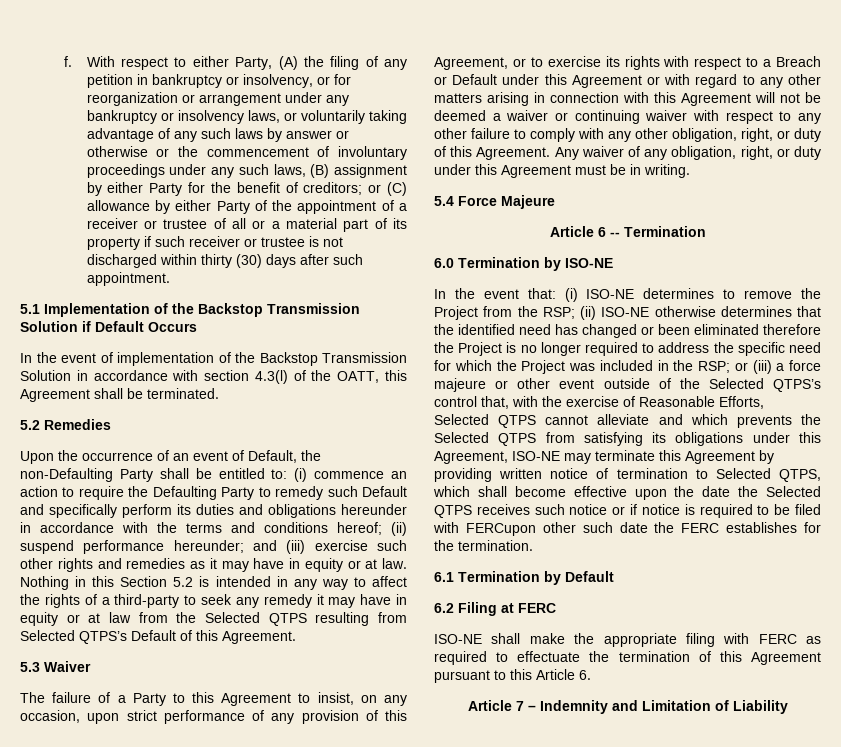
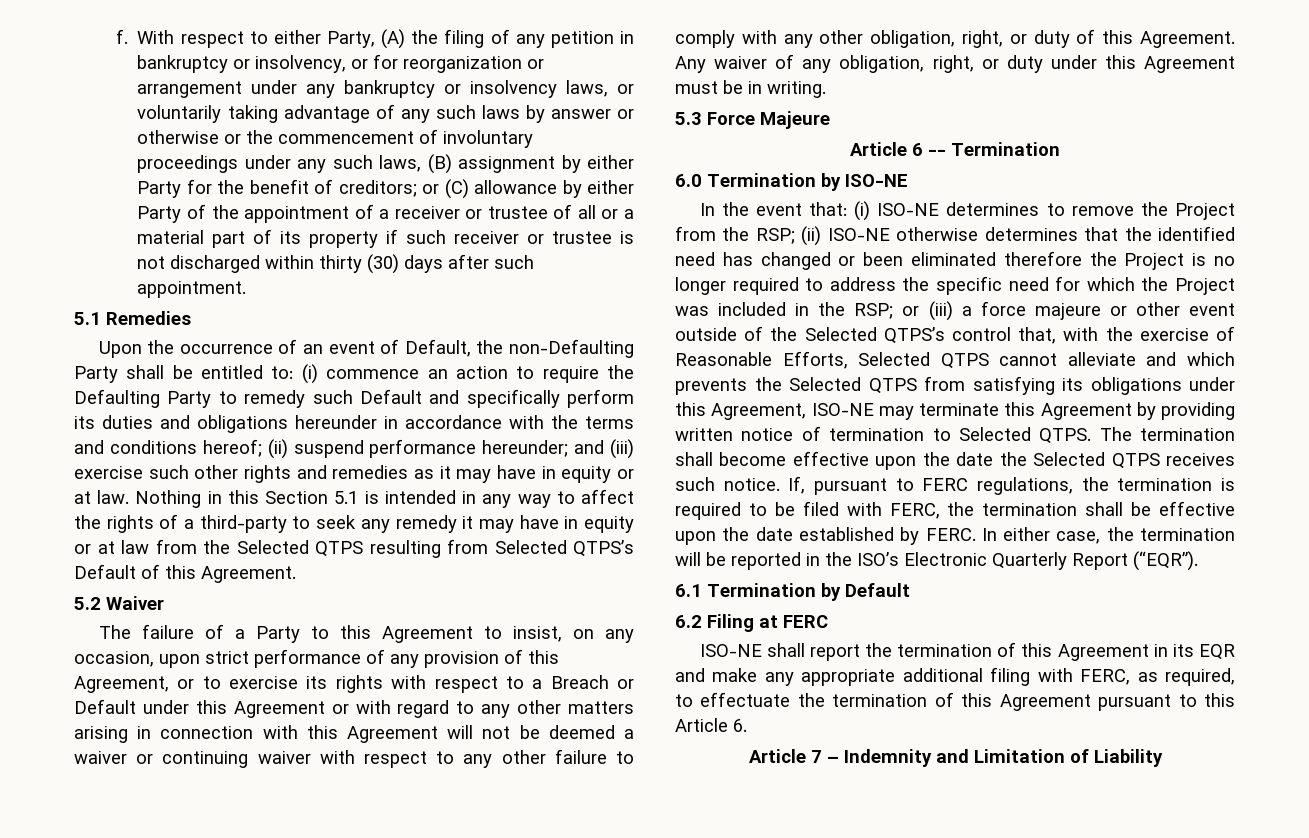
[44,303,360,317] [20,321,197,332] [20,352,407,366] [20,370,407,384] [20,388,219,402] [20,420,40,430] Implementation of the Backstop Transmission Solution if Default Occurs // In the event of implementation of the Backstop Transmission Solution in accordance with section 4.3(l) of the OATT, this Agreement shall be terminated. // 5.2 -> (101, 318) none
[173,577,194,587] 5.2 -> [334,491,359,504] 5.1
[20,662,40,672] 5.3 -> [74,597,101,610] 5.2
[434,196,454,206] 5.4 -> [675,112,702,125] 5.3
[779,469,821,482] [433,486,470,497] QTPS, which -> [1039,427,1235,444] QTPS. The termination
[569,504,680,515] notice or if notice -> [723,476,1213,495] notice. If, pursuant to FERC regulations, the termination
[465,522,821,536] [434,540,533,551] FERCupon other such date the FERC establishes for the termination. -> [889,501,1235,519] [675,527,1235,545] [675,551,1198,571] FERC, the termination shall be effective upon the date established by FERC. In either case, the termination will be reported in the ISO’s Electronic Quarterly Report (“EQR”).
[529,633,821,647] [434,651,487,665] make the appropriate filing with FERC as required -> [809,642,1236,661] [675,667,1235,686] report the termination of this Agreement in its EQR and make any appropriate additional filing with FERC, as required,

